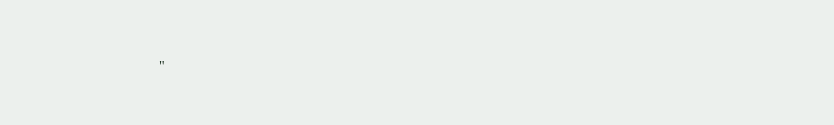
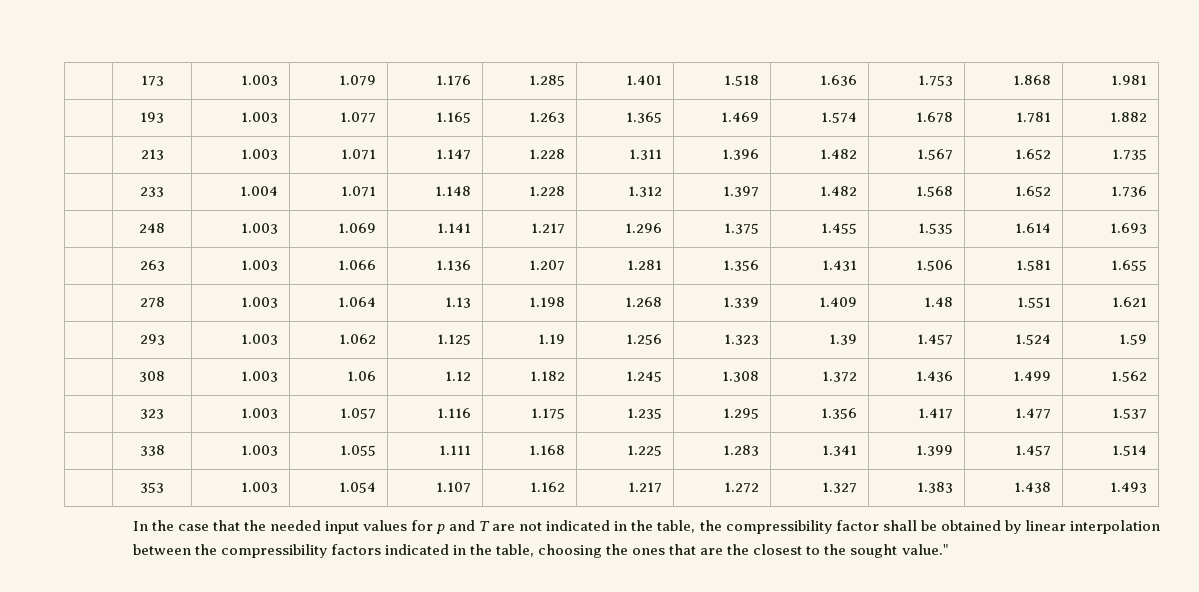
[159,61,166,71] " -> [140,75,164,86] [241,75,279,86] [339,75,377,86] [436,75,472,86] [529,75,566,86] [626,75,663,85] [724,75,760,86] [820,75,858,86] [918,75,954,86] [1013,75,1052,85] [1111,75,1148,85] [140,112,164,123] [241,112,279,123] [340,112,377,123] [436,112,472,123] [529,112,566,123] [626,112,663,123] [721,112,760,122] [821,112,858,123] [916,112,954,123] [1016,112,1052,123] [1110,112,1148,122] [140,149,164,160] [241,149,279,160] [341,149,377,160] [436,149,472,160] [529,149,566,159] [629,149,663,160] [722,149,760,160] [820,149,858,159] [917,149,954,160] [1015,149,1052,160] [1112,149,1148,160] [140,187,164,197] [240,186,279,196] [341,186,377,197] [435,186,472,196] [529,186,566,196] [628,186,663,197] [723,186,760,197] [820,186,858,196] [916,186,954,197] [1015,186,1052,197] [1111,186,1148,197] [139,223,165,233] [241,223,279,234] [338,223,377,233] [437,223,472,233] [531,223,566,234] [625,223,663,233] [724,223,760,234] [821,223,858,234] [918,223,954,234] [1015,223,1052,233] [1110,223,1148,234] [139,260,165,271] [241,260,279,271] [338,260,377,270] [436,260,472,271] [529,260,566,271] [627,260,663,270] [723,260,760,271] [822,260,858,271] [916,260,954,271] [1016,260,1052,271] [1111,260,1148,271] [139,297,165,308] [241,297,279,308] [338,297,377,307] [445,297,472,308] [529,297,566,307] [625,297,663,307] [723,297,760,308] [819,297,858,307] [924,297,954,307] [1017,297,1052,308] [1112,297,1148,307] [139,334,165,345] [241,334,279,345] [339,334,377,344] [437,334,472,345] [538,334,566,344] [626,334,663,345] [724,334,760,345] [829,334,858,345] [917,334,954,345] [1015,334,1052,345] [1119,334,1148,345] [139,371,165,382] [241,371,279,382] [347,371,377,381] [445,371,472,381] [530,371,566,381] [626,371,663,382] [722,371,760,382] [822,371,858,382] [916,371,954,382] [1013,371,1052,381] [1111,371,1148,382] [140,409,164,419] [241,408,279,419] [340,408,377,419] [437,408,472,418] [531,408,566,419] [627,408,663,419] [723,408,760,419] [821,408,858,419] [918,408,954,419] [1015,408,1052,419] [1112,408,1148,419] [139,445,165,456] [241,445,279,456] [340,445,377,456] [439,445,472,455] [529,445,566,455] [627,445,663,456] [723,445,760,456] [822,445,858,456] [916,445,954,456] [1015,445,1052,456] [1112,445,1148,456] [140,482,164,493] [241,482,279,493] [339,482,377,493] [436,482,472,493] [530,482,566,492] [628,482,663,493] [724,482,760,493] [822,482,858,493] [917,482,954,493] [1014,482,1052,493] [1110,482,1148,493] [132,520,1160,534] [132,544,948,558] | 173 | 1.003 | 1.079 | 1.176 | 1.285 | 1.401 | 1.518 | 1.636 | 1.753 | 1.868 | 1.981 // | 193 | 1.003 | 1.077 | 1.165 | 1.263 | 1.365 | 1.469 | 1.574 | 1.678 | 1.781 | 1.882 // | 213 | 1.003 | 1.071 | 1.147 | 1.228 | 1.311 | 1.396 | 1.482 | 1.567 | 1.652 | 1.735 // | 233 | 1.004 | 1.071 | 1.148 | 1.228 | 1.312 | 1.397 | 1.482 | 1.568 | 1.652 | 1.736 // | 248 | 1.003 | 1.069 | 1.141 | 1.217 | 1.296 | 1.375 | 1.455 | 1.535 | 1.614 | 1.693 // | 263 | 1.003 | 1.066 | 1.136 | 1.207 | 1.281 | 1.356 | 1.431 | 1.506 | 1.581 | 1.655 // | 278 | 1.003 | 1.064 | 1.13 | 1.198 | 1.268 | 1.339 | 1.409 | 1.48 | 1.551 | 1.621 // | 293 | 1.003 | 1.062 | 1.125 | 1.19 | 1.256 | 1.323 | 1.39 | 1.457 | 1.524 | 1.59 // | 308 | 1.003 | 1.06 | 1.12 | 1.182 | 1.245 | 1.308 | 1.372 | 1.436 | 1.499 | 1.562 // | 323 | 1.003 | 1.057 | 1.116 | 1.175 | 1.235 | 1.295 | 1.356 | 1.417 | 1.477 | 1.537 // | 338 | 1.003 | 1.055 | 1.111 | 1.168 | 1.225 | 1.283 | 1.341 | 1.399 | 1.457 | 1.514 // | 353 | 1.003 | 1.054 | 1.107 | 1.162 | 1.217 | 1.272 | 1.327 | 1.383 | 1.438 | 1.493 // In the case that the needed input values for p and T are not indicated in the table, the compressibility factor shall be obtained by linear interpolation between the compressibility factors indicated in the table, choosing the ones that are the closest to the sought value."

